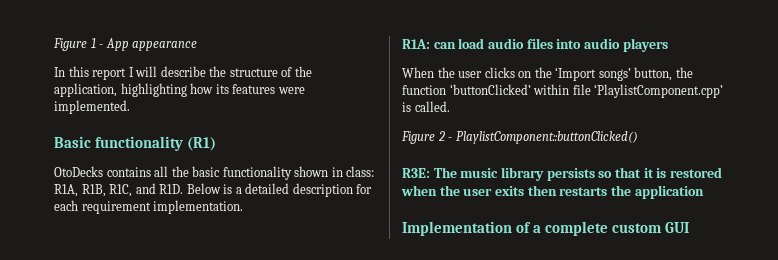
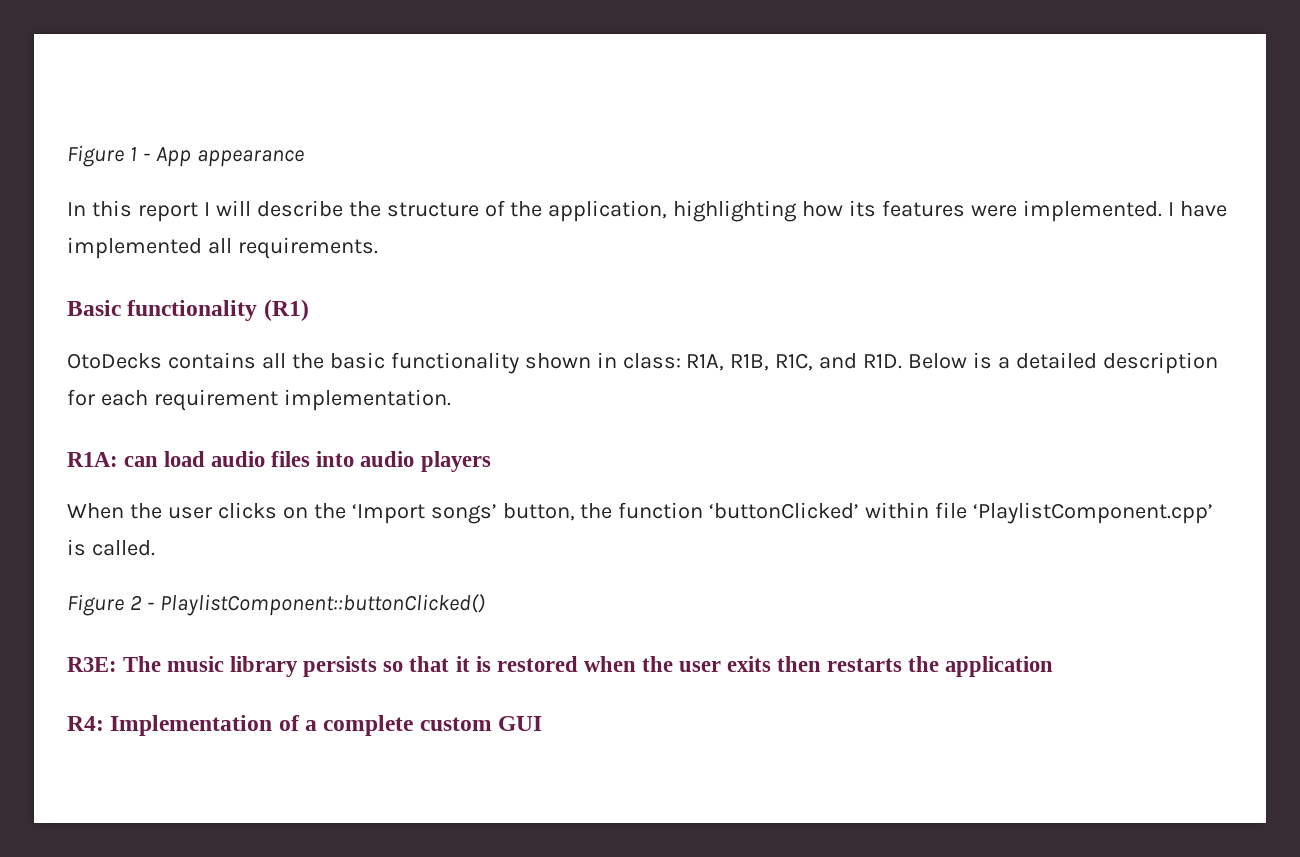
(130, 107) none -> [1167,201,1227,217] [67,237,378,259] I have implemented all requirements.
(704, 192) none -> [67,716,104,731] R4:

